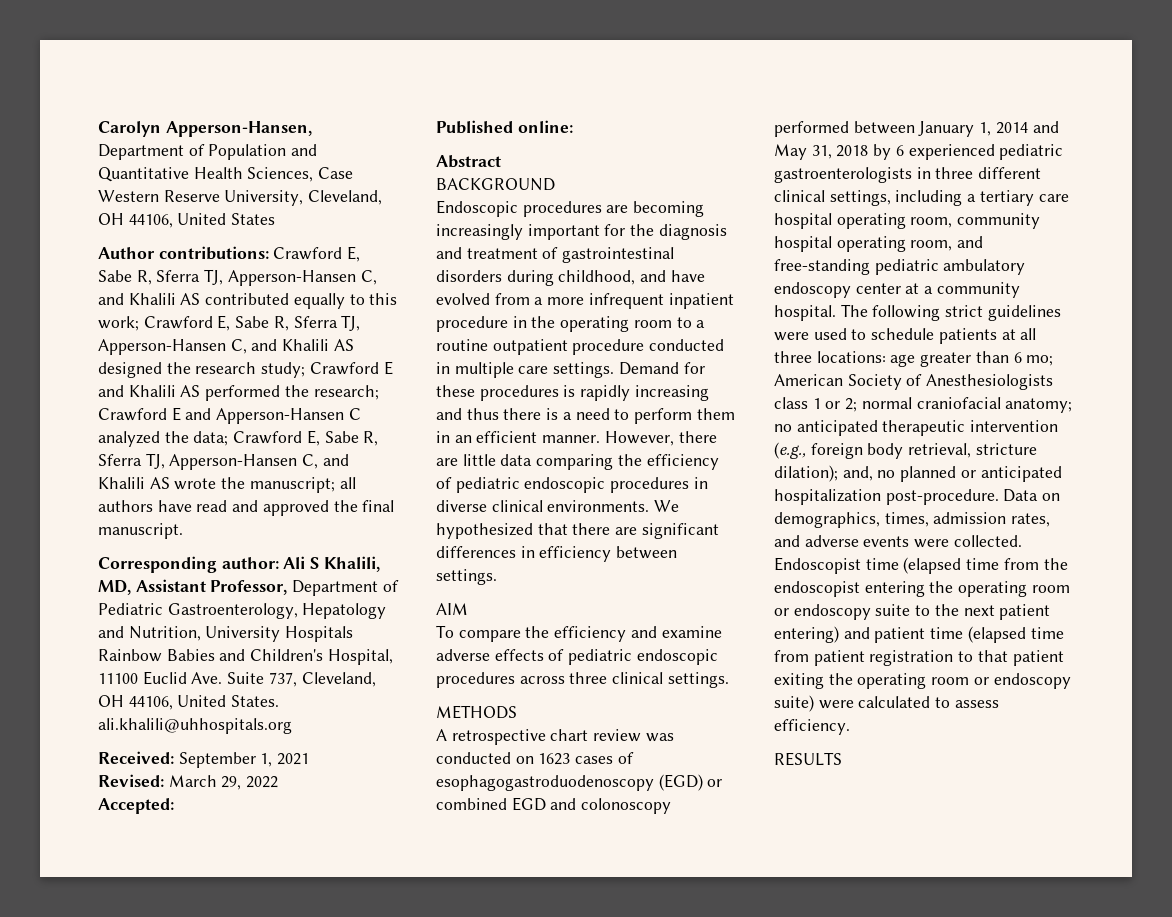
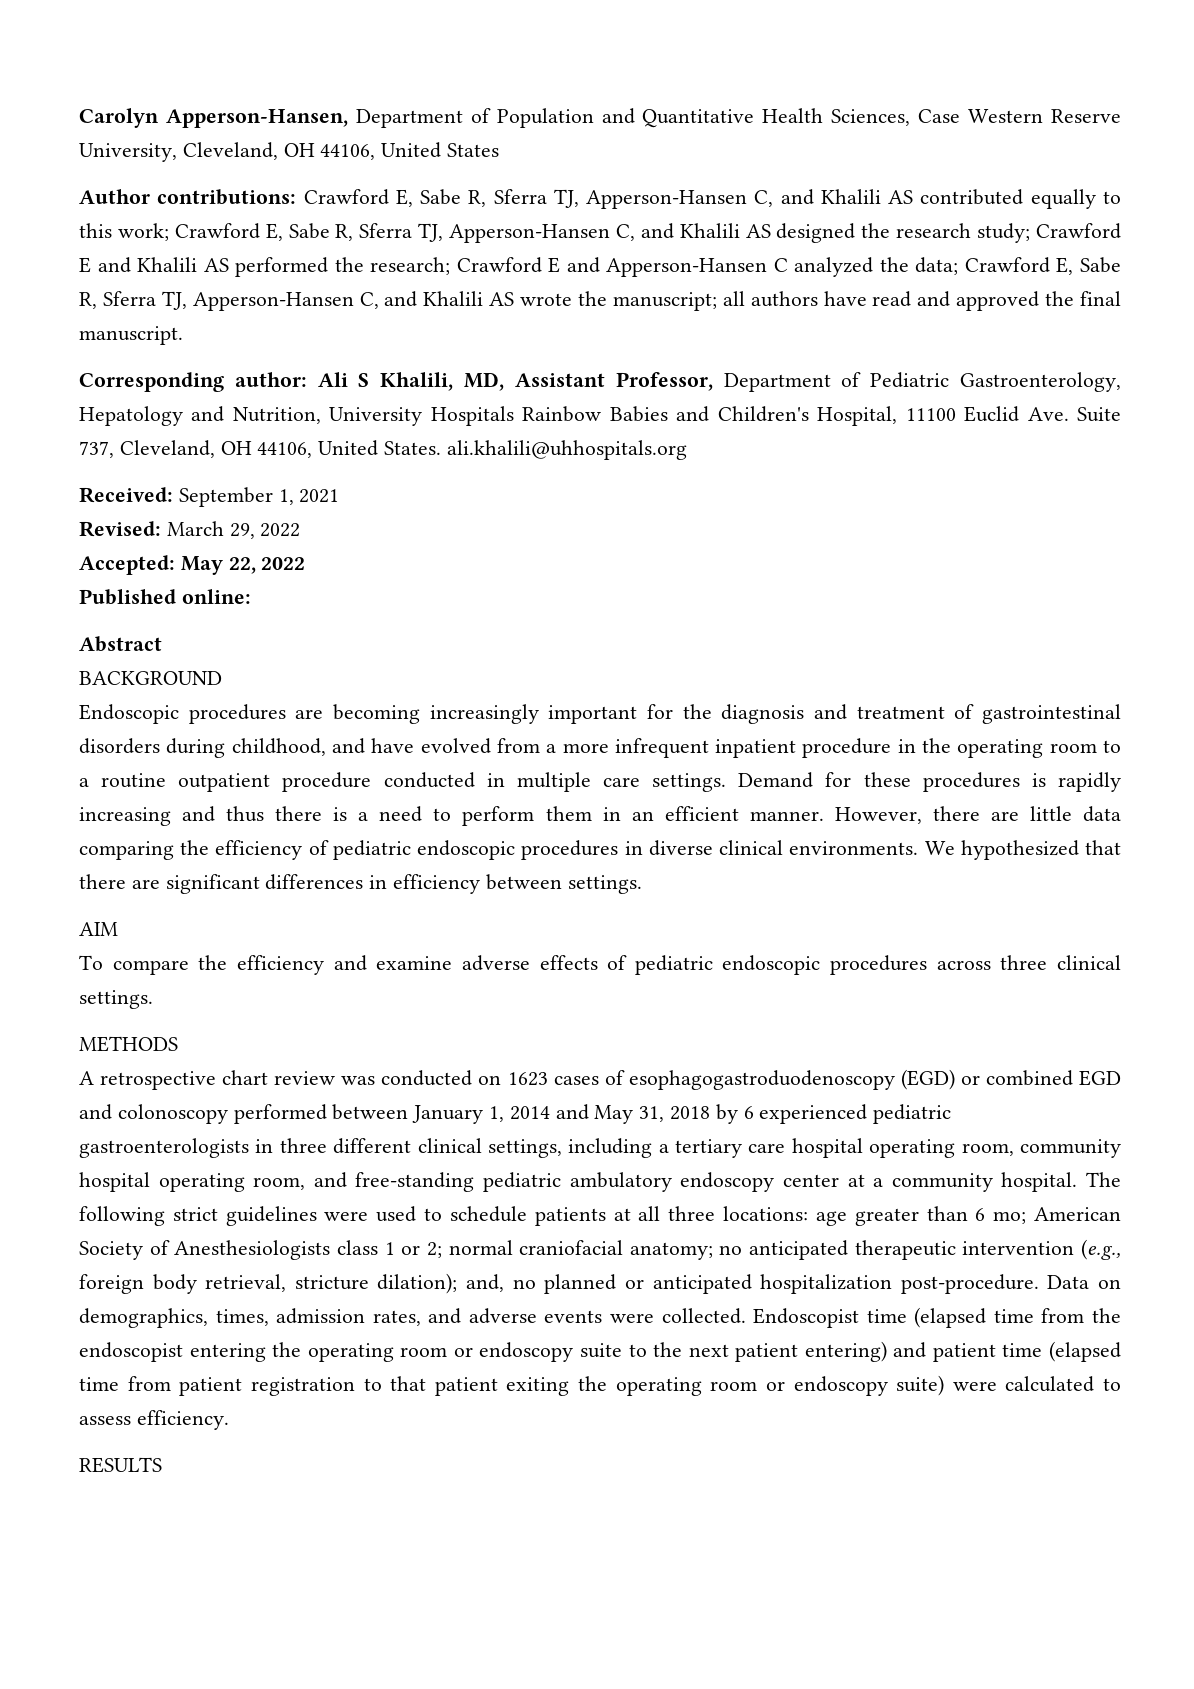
(174, 806) none -> [180,556,306,575] May 22, 2022

